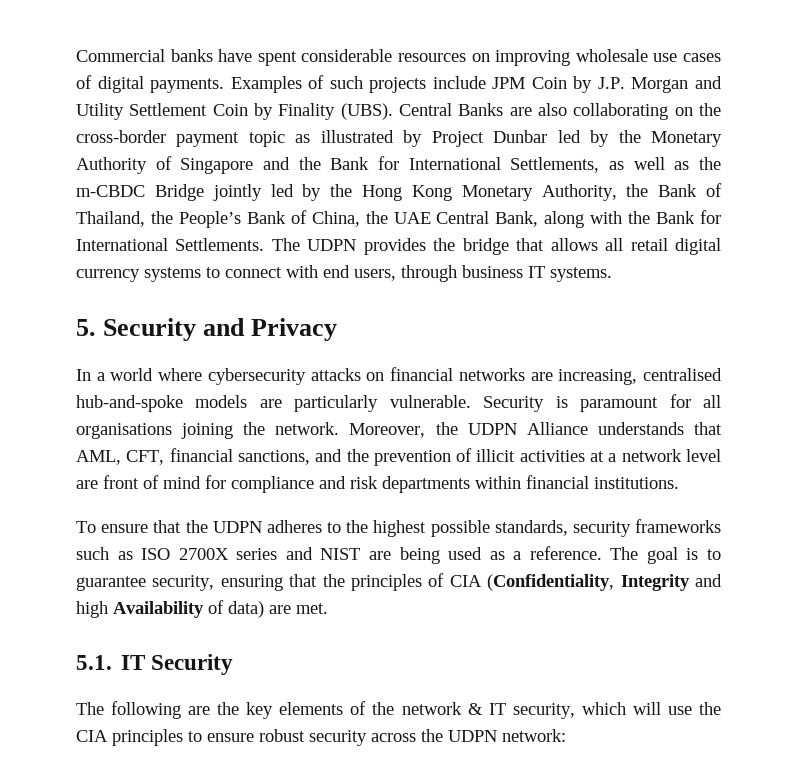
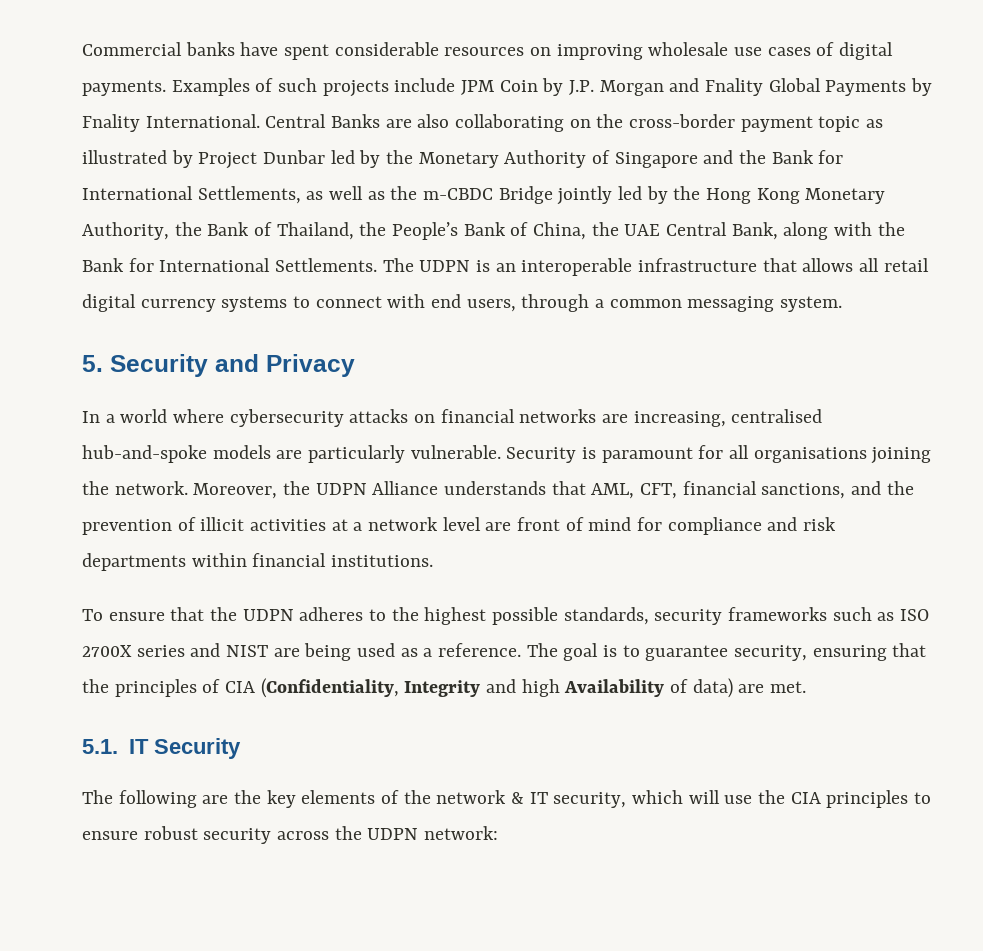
[76,103,393,120] Utility Settlement Coin by Finality (UBS). -> [705,78,933,96] [82,114,260,132] Fnality Global Payments by Fnality International.
[363,238,509,255] provides the bridge -> [476,258,758,276] is an interoperable infrastructure
[462,265,612,282] business IT systems. -> [595,296,843,312] a common messaging system.

